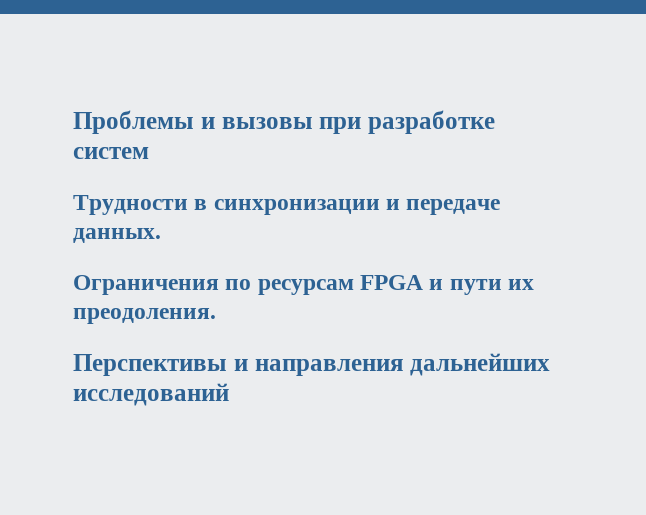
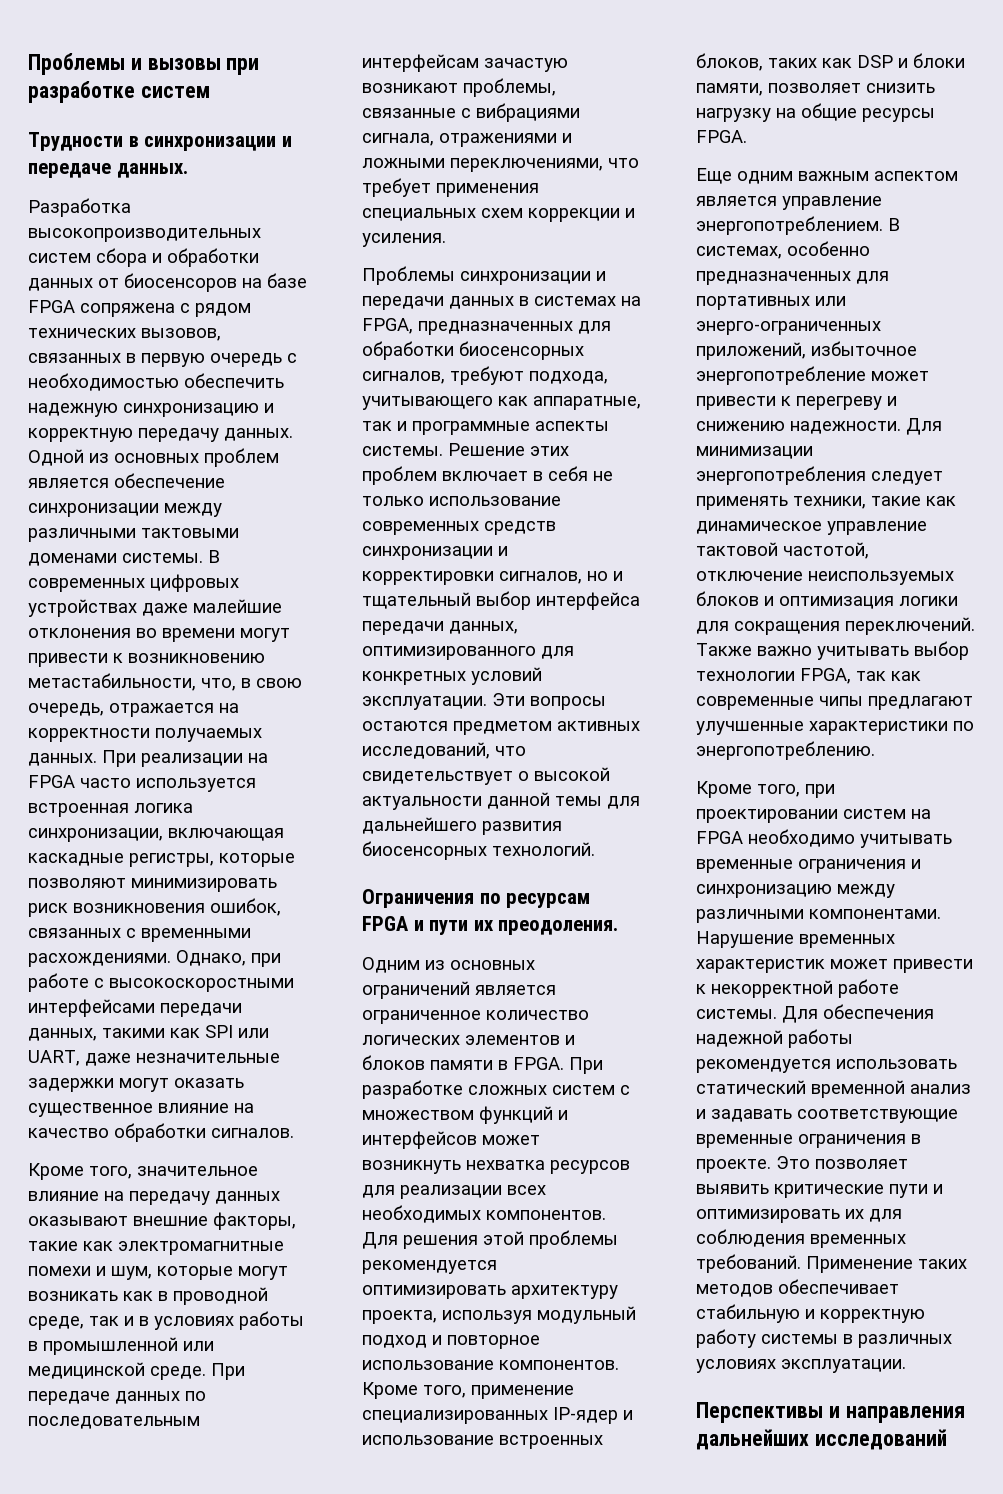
(161, 235) none -> [28,198,131,217] [28,228,261,242] [28,248,259,267] [28,273,307,292] [28,300,251,317] [28,328,221,341] [28,353,297,367] [28,373,284,391] [28,403,274,417] [28,428,293,442] [28,448,279,467] [28,473,225,488] [28,503,222,517] [28,528,239,542] [28,550,220,566] [28,574,239,592] [28,599,282,617] [28,628,290,642] [28,653,265,667] [28,673,302,691] [28,703,239,717] [28,728,262,742] [28,750,268,767] [28,775,256,792] [28,803,193,817] [28,828,284,842] [28,853,295,867] [28,878,277,892] [28,898,281,917] [28,928,251,942] [28,950,281,967] [28,973,294,992] [28,999,242,1017] [28,1025,269,1041] [28,1050,280,1066] [28,1078,244,1092] [28,1103,254,1117] [28,1123,294,1142] [28,1163,258,1180] [28,1191,280,1205] [28,1212,296,1230] [28,1241,284,1255] [28,1266,288,1280] [28,1287,268,1305] [28,1311,304,1330] [28,1337,214,1355] [28,1362,245,1380] [28,1391,206,1405] [28,1416,200,1429] [362,54,568,72] [362,78,556,97] [362,103,580,122] [362,133,572,147] [362,158,639,172] [362,178,539,197] [362,208,635,222] [362,233,446,247] [362,266,606,285] [362,296,641,310] [362,318,611,335] [362,341,584,360] [362,366,608,385] [362,396,641,410] [362,421,609,435] [362,443,569,456] [362,466,613,485] [362,496,561,506] [362,521,556,535] [362,546,508,560] [362,571,623,585] [362,591,640,610] [362,621,518,635] [362,646,574,660] [362,667,542,685] [362,693,606,710] [362,721,640,735] [362,742,526,759] [362,767,610,785] [362,792,640,810] [362,817,562,835] [362,841,595,860] // Разработка высокопроизводительных систем сбора и обработки данных от биосенсоров на базе FPGA сопряжена с рядом технических вызовов, связанных в первую очередь с необходимостью обеспечить надежную синхронизацию и корректную передачу данных. Одной из основных проблем является обеспечение синхронизации между различными тактовыми доменами системы. В современных цифровых устройствах даже малейшие отклонения во времени могут привести к возникновению метастабильности, что, в свою очередь, отражается на корректности получаемых данных. При реализации на FPGA часто используется встроенная логика синхронизации, включающая каскадные регистры, которые позволяют минимизировать риск возникновения ошибок, связанных с временными расхождениями. Однако, при работе с высокоскоростными интерфейсами передачи данных, такими как SPI или UART, даже незначительные задержки могут оказать существенное влияние на качество обработки сигналов. // Кроме того, значительное влияние на передачу данных оказывают внешние факторы, такие как электромагнитные помехи и шум, которые могут возникать как в проводной среде, так и в условиях работы в промышленной или медицинской среде. При передаче данных по последовательным интерфейсам зачастую возникают проблемы, связанные с вибрациями сигнала, отражениями и ложными переключениями, что требует применения специальных схем коррекции и усиления. // Проблемы синхронизации и передачи данных в системах на FPGA, предназначенных для обработки биосенсорных сигналов, требуют подхода, учитывающего как аппаратные, так и программные аспекты системы. Решение этих проблем включает в себя не только использование современных средств синхронизации и корректировки сигналов, но и тщательный выбор интерфейса передачи данных, оптимизированного для конкретных условий эксплуатации. Эти вопросы остаются предметом активных исследований, что свидетельствует о высокой актуальности данной темы для дальнейшего развития биосенсорных технологий.
(216, 316) none -> [362,957,535,973] [362,981,556,999] [362,1010,589,1024] [362,1035,575,1045] [362,1055,603,1074] [362,1080,630,1099] [362,1106,568,1124] [362,1131,540,1149] [362,1160,630,1174] [362,1185,546,1199] [362,1205,606,1223] [362,1230,618,1249] [362,1260,497,1274] [362,1285,618,1299] [362,1306,636,1324] [362,1335,540,1349] [362,1360,619,1370] [362,1382,574,1399] [362,1407,633,1424] [362,1435,603,1449] [696,53,965,71] [696,83,935,96] [696,103,935,122] [696,130,747,143] [696,168,958,184] [696,196,882,210] [696,216,900,235] [696,241,870,259] [696,271,889,285] [696,296,846,310] [696,321,881,335] [696,341,917,360] [696,366,929,385] [696,396,897,410] [696,418,942,435] [696,446,813,459] [696,466,943,485] [696,496,956,510] [696,521,927,535] [696,542,869,559] [696,571,954,585] [696,591,958,609] [696,617,975,635] [696,641,969,660] [696,668,921,684] [696,696,973,710] [696,721,974,735] [696,741,875,760] [696,781,835,798] [696,809,931,823] [696,829,952,848] [696,859,921,873] [696,884,895,898] [696,909,941,923] [696,931,895,948] [696,959,973,973] [696,979,899,998] [696,1004,934,1023] [696,1029,853,1048] [696,1059,957,1073] [696,1080,971,1098] [696,1109,958,1123] [696,1134,921,1148] [696,1156,908,1173] [696,1184,943,1198] [696,1209,902,1223] [696,1229,906,1248] [696,1254,967,1273] [696,1279,899,1297] [696,1304,925,1323] [696,1329,952,1348] [696,1359,906,1373] // Одним из основных ограничений является ограниченное количество логических элементов и блоков памяти в FPGA. При разработке сложных систем с множеством функций и интерфейсов может возникнуть нехватка ресурсов для реализации всех необходимых компонентов. Для решения этой проблемы рекомендуется оптимизировать архитектуру проекта, используя модульный подход и повторное использование компонентов. Кроме того, применение специализированных IP-ядер и использование встроенных блоков, таких как DSP и блоки памяти, позволяет снизить нагрузку на общие ресурсы FPGA. // Еще одним важным аспектом является управление энергопотреблением. В системах, особенно предназначенных для портативных или энерго-ограниченных приложений, избыточное энергопотребление может привести к перегреву и снижению надежности. Для минимизации энергопотребления следует применять техники, такие как динамическое управление тактовой частотой, отключение неиспользуемых блоков и оптимизация логики для сокращения переключений. Также важно учитывать выбор технологии FPGA, так как современные чипы предлагают улучшенные характеристики по энергопотреблению. // Кроме того, при проектировании систем на FPGA необходимо учитывать временные ограничения и синхронизацию между различными компонентами. Нарушение временных характеристик может привести к некорректной работе системы. Для обеспечения надежной работы рекомендуется использовать статический временной анализ и задавать соответствующие временные ограничения в проекте. Это позволяет выявить критические пути и оптимизировать их для соблюдения временных требований. Применение таких методов обеспечивает стабильную и корректную работу системы в различных условиях эксплуатации.

